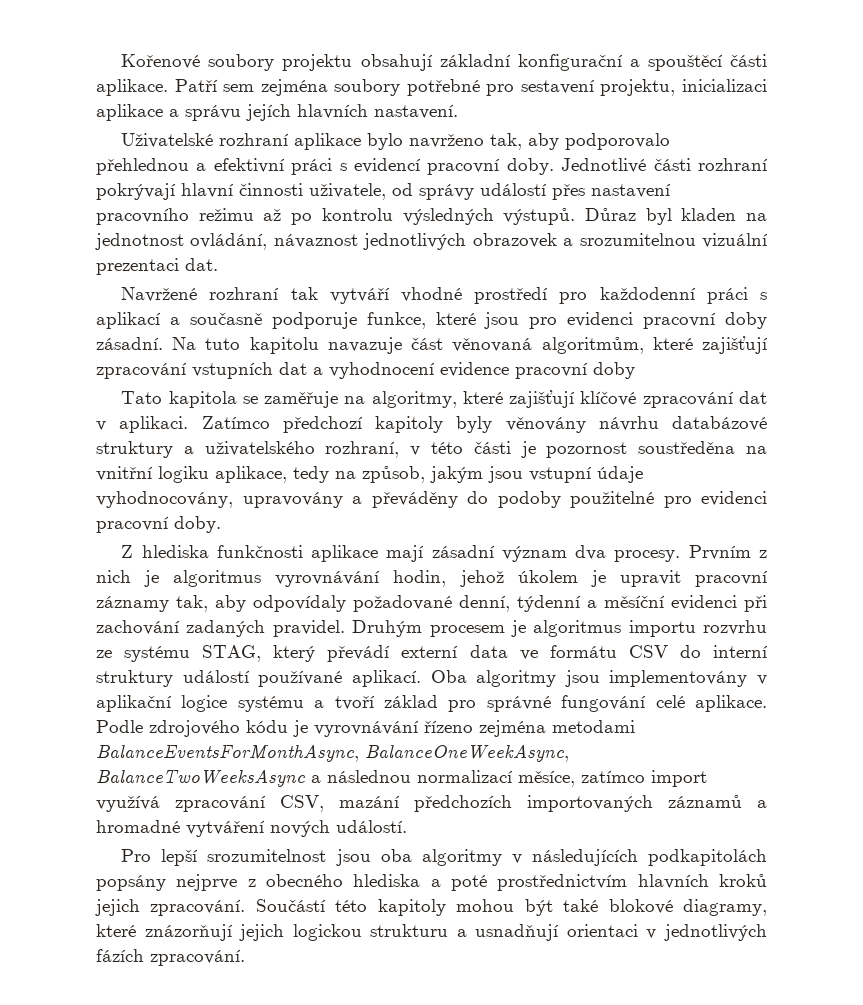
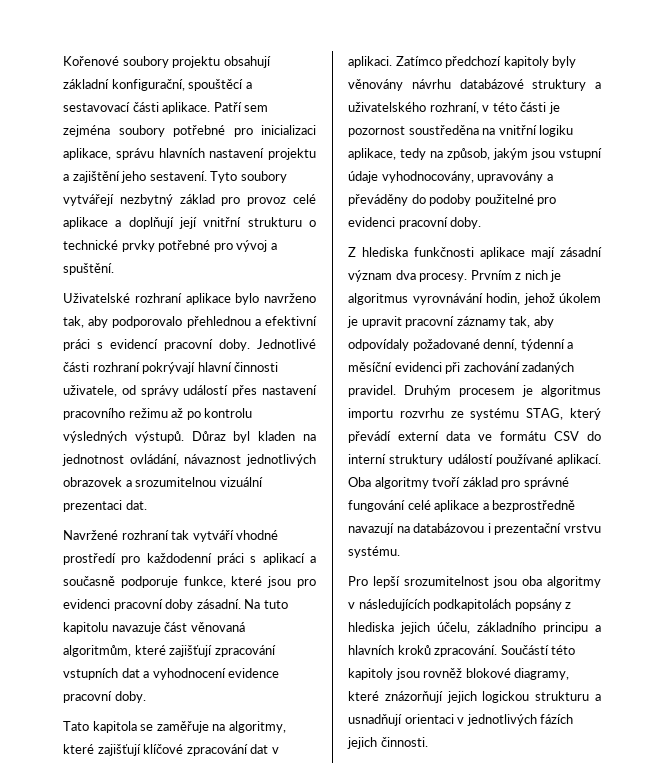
[517,54,723,71] konfigurační a spouštěcí -> [111,79,252,91] [63,102,130,112] konfigurační, spouštěcí a sestavovací
[520,79,767,96] [96,104,458,121] sestavení projektu, inicializaci aplikace a správu jejích hlavních nastavení. -> [261,125,316,135] [63,148,316,160] [63,171,287,183] [63,194,316,206] [63,217,316,229] [63,240,277,252] [63,263,114,275] inicializaci aplikace, správu hlavních nastavení projektu a zajištění jeho sestavení. Tyto soubory vytvářejí nezbytný základ pro provoz celé aplikace a doplňují její vnitřní strukturu o technické prvky potřebné pro vývoj a spuštění.
[593,362,635,379] doby -> [114,691,146,703] doby.
[564,670,767,687] [96,695,325,712] jsou implementovány v aplikační logice systému a -> (429, 483) none
[694,695,767,712] [96,720,635,737] [96,744,569,762] [96,769,707,787] [96,795,767,812] [96,820,407,837] aplikace. Podle zdrojového kódu je vyrovnávání řízeno zejména metodami BalanceEventsForMonthAsync, BalanceOneWeekAsync, BalanceTwoWeeksAsync a následnou normalizací měsíce, zatímco import využívá zpracování CSV, mazání předchozích importovaných záznamů a hromadné vytváření nových událostí. -> [434,500,576,512] [348,523,601,535] [348,546,400,558] aplikace a bezprostředně navazují na databázovou i prezentační vrstvu systému.
[176,874,628,891] nejprve z obecného hlediska a poté prostřednictvím -> [565,602,572,609] [348,622,601,634] z hlediska jejich účelu, základního principu a
[95,899,140,916] jejich -> (431, 650) none
[456,899,599,916] mohou být také -> [395,668,463,680] jsou rovněž
[150,949,245,966] zpracování. -> [347,737,428,749] jejich činnosti.

